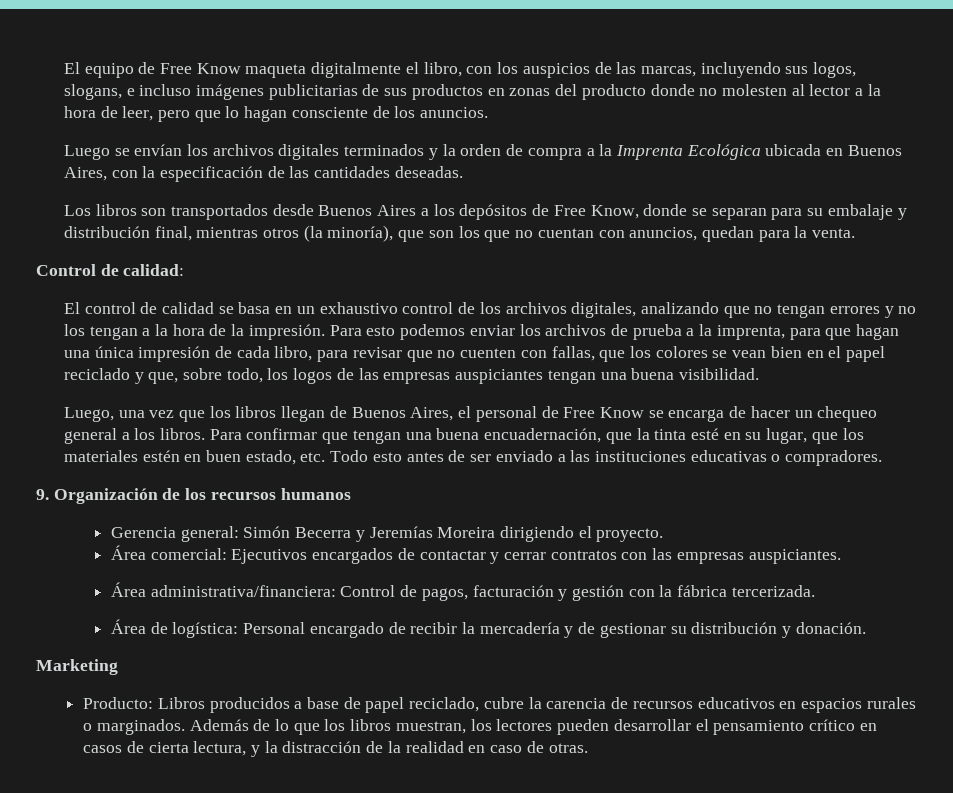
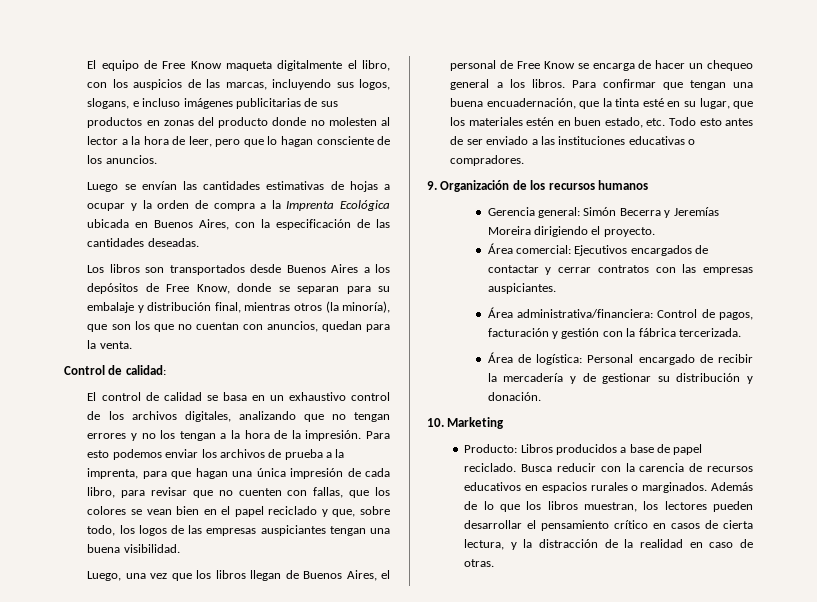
[187,144,425,160] los archivos digitales terminados -> [183,181,390,192] [87,203,126,211] las cantidades estimativas de hojas a ocupar
(866, 628) none -> [427,418,444,427] 10.
[409,697,524,712] reciclado, cubre -> [464,463,621,472] reciclado. Busca reducir con

